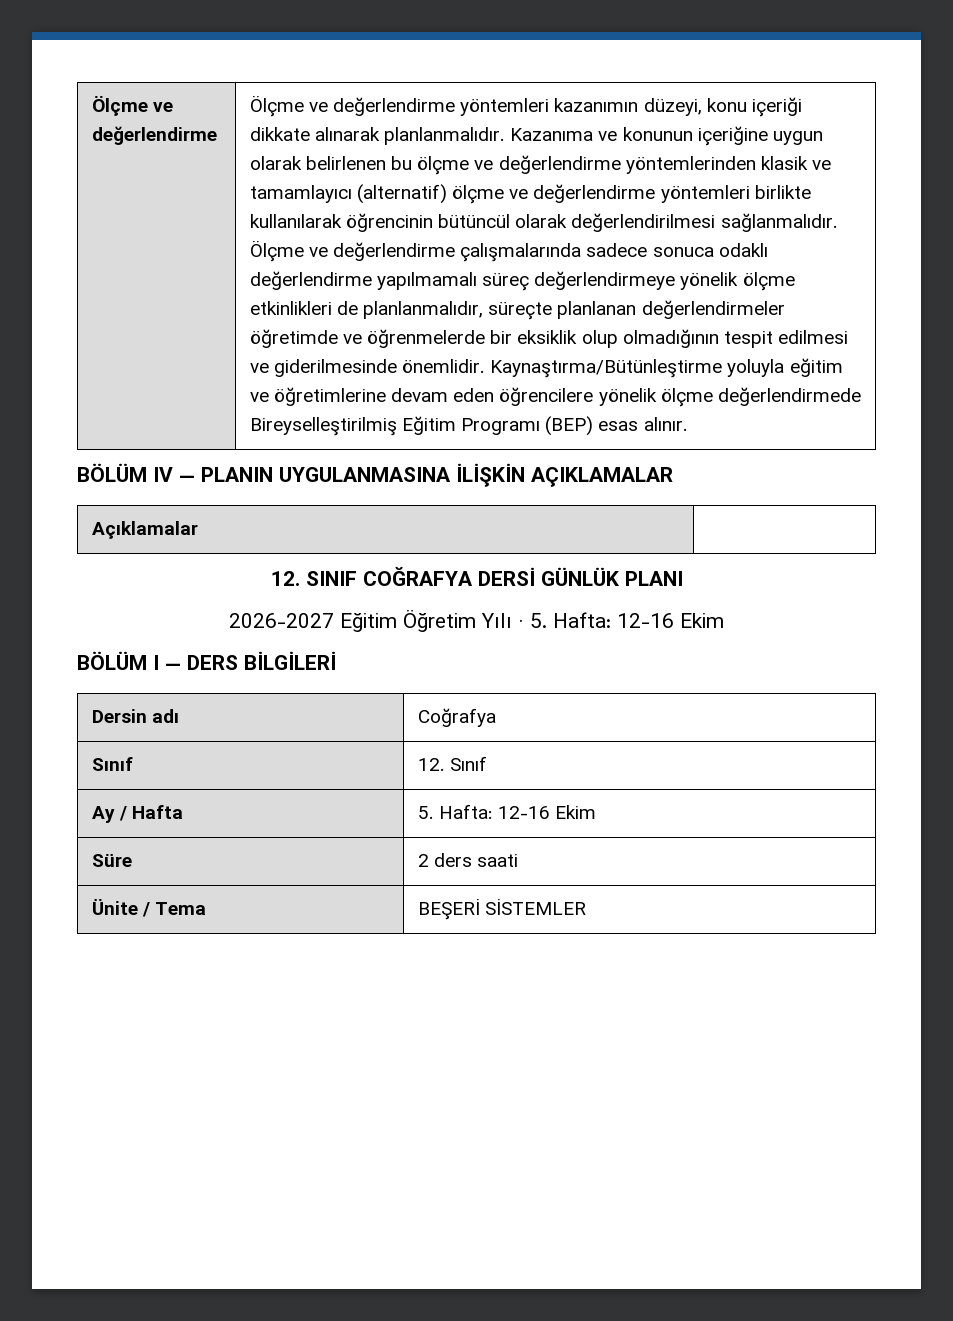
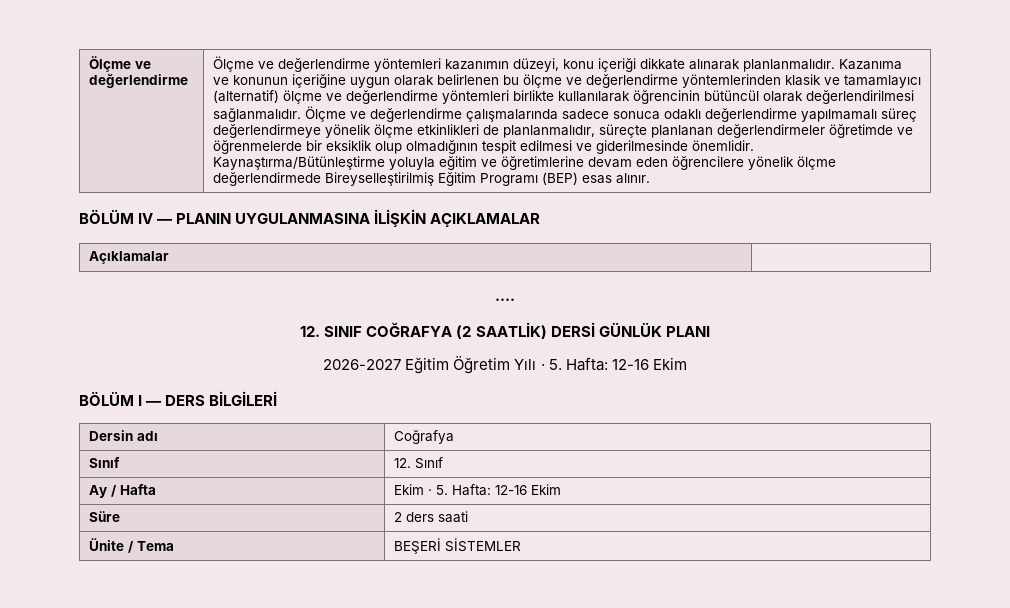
(198, 530) none -> [495,298,515,301] // ....
(473, 576) none -> [456,322,547,339] (2 SAATLİK)
(184, 812) none -> [393,484,432,495] Ekim ·

